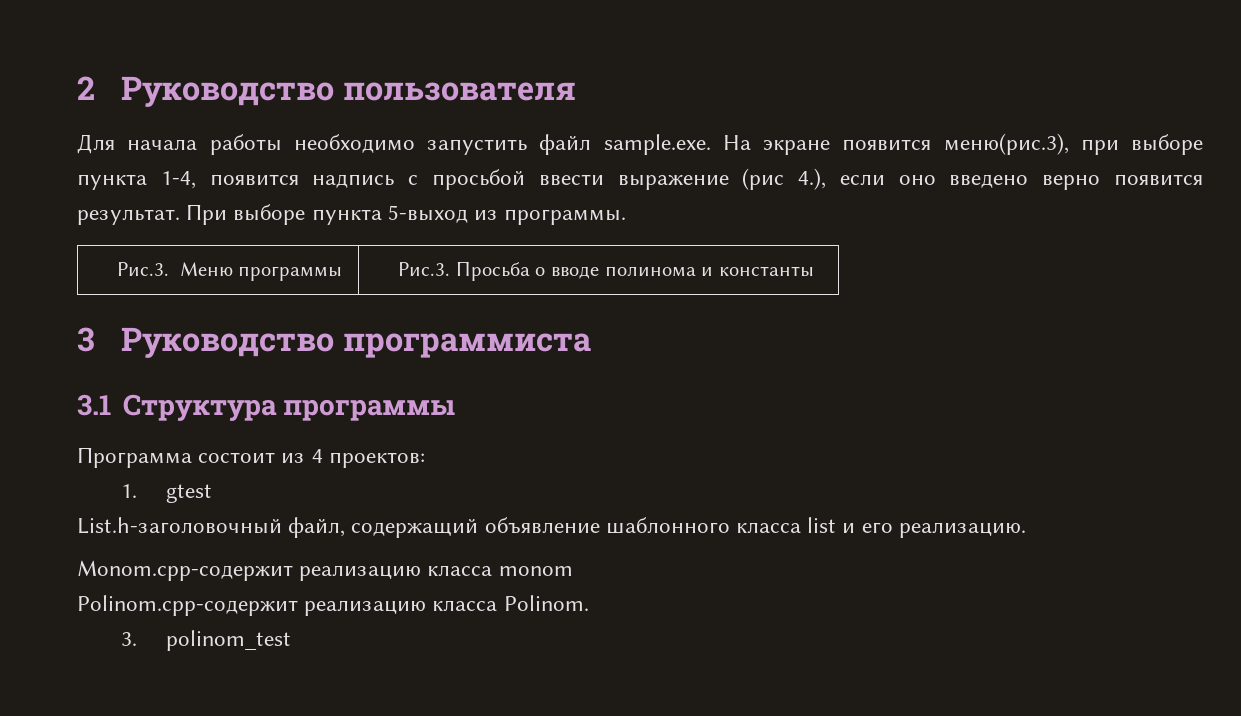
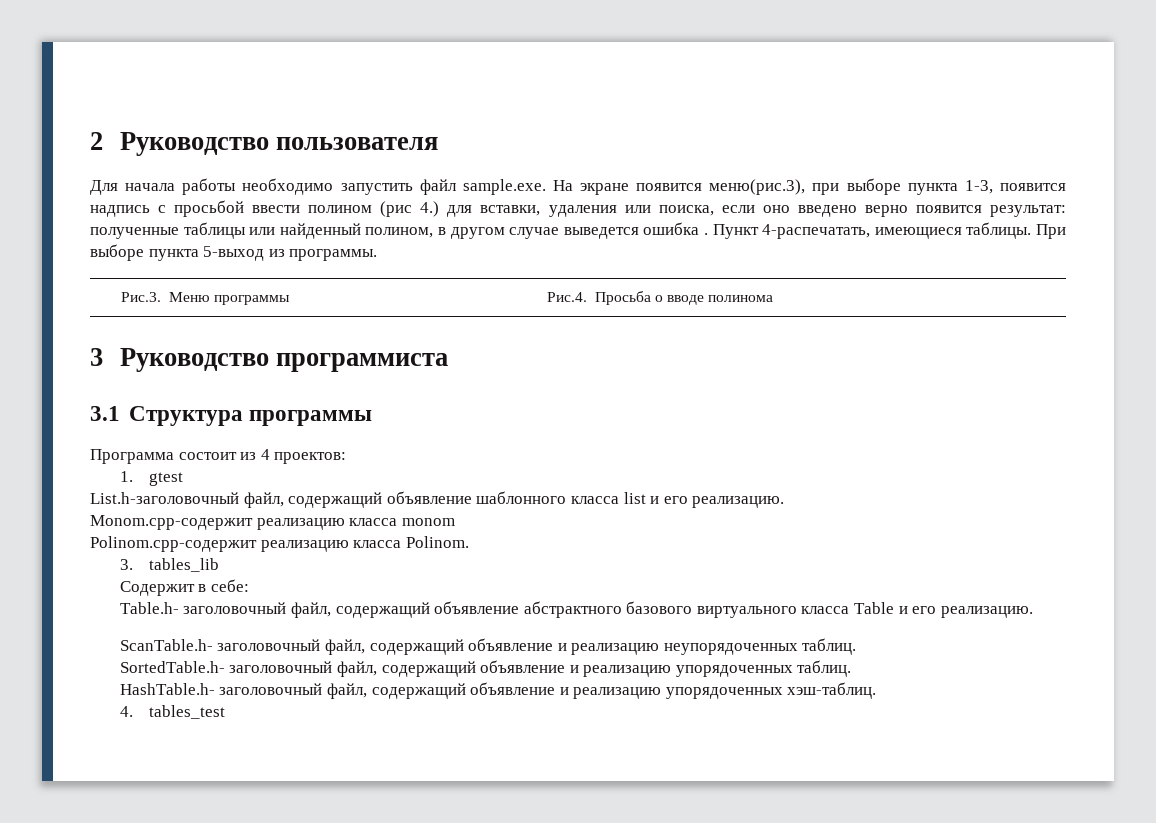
[160,171,196,189] 1-4, -> [964,180,993,194] 1-3,
[617,168,827,190] выражение (рис 4.), -> [308,201,714,217] полином (рис 4.) для вставки, удаления или поиска,
[77,209,180,225] результат. -> [989,205,1066,217] [90,222,1032,239] результат: полученные таблицы или найденный полином, в другом случае выведется ошибка . Пункт 4-распечатать, имеющиеся таблицы.
[398,262,451,276] Рис.3. -> [546,292,587,302] Рис.4.
[701,266,814,277] и константы -> (774, 298) none
[165,630,291,651] polinom_test -> [149,558,220,572] [119,579,249,596] [119,601,1033,618] [119,638,857,655] [119,660,852,677] [119,682,877,699] [119,705,226,719] tables_lib // Содержит в себе: // Table.h- заголовочный файл, содержащий объявление абстрактного базового виртуального класса Table и его реализацию. // ScanTable.h- заголовочный файл, содержащий объявление и реализацию неупорядоченных таблиц. // SortedTable.h- заголовочный файл, содержащий объявление и реализацию упорядоченных таблиц. // HashTable.h- заголовочный файл, содержащий объявление и реализацию упорядоченных хэш-таблиц. // 4. tables_test

